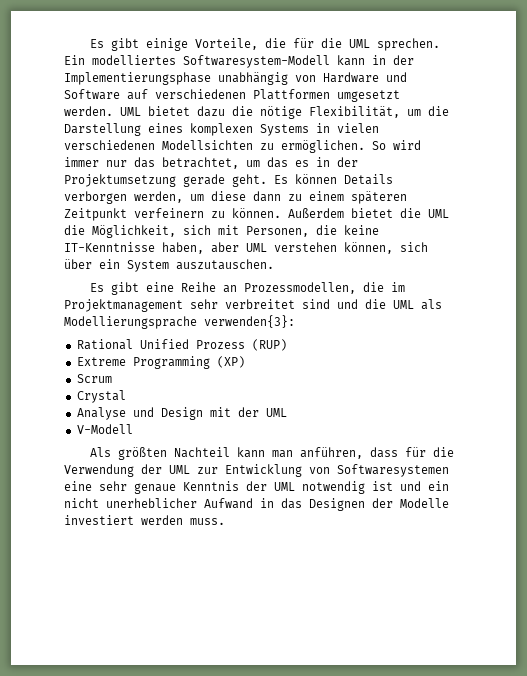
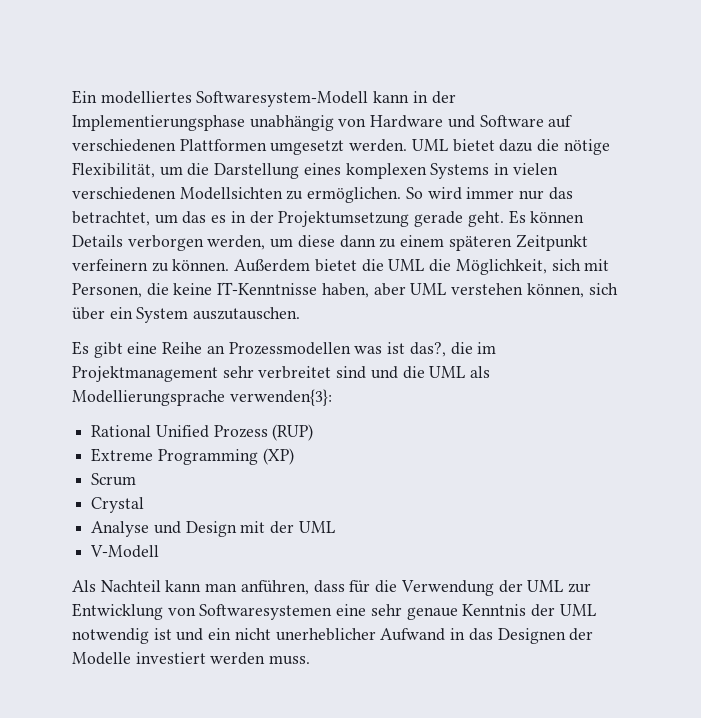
[89,38,440,51] Es gibt einige Vorteile, die für die UML sprechen. -> (72, 97) none
[243,282,356,294] Prozessmodellen, -> [228,342,446,357] Prozessmodellen was ist das?,
[117,447,167,460] größten -> (96, 586) none

